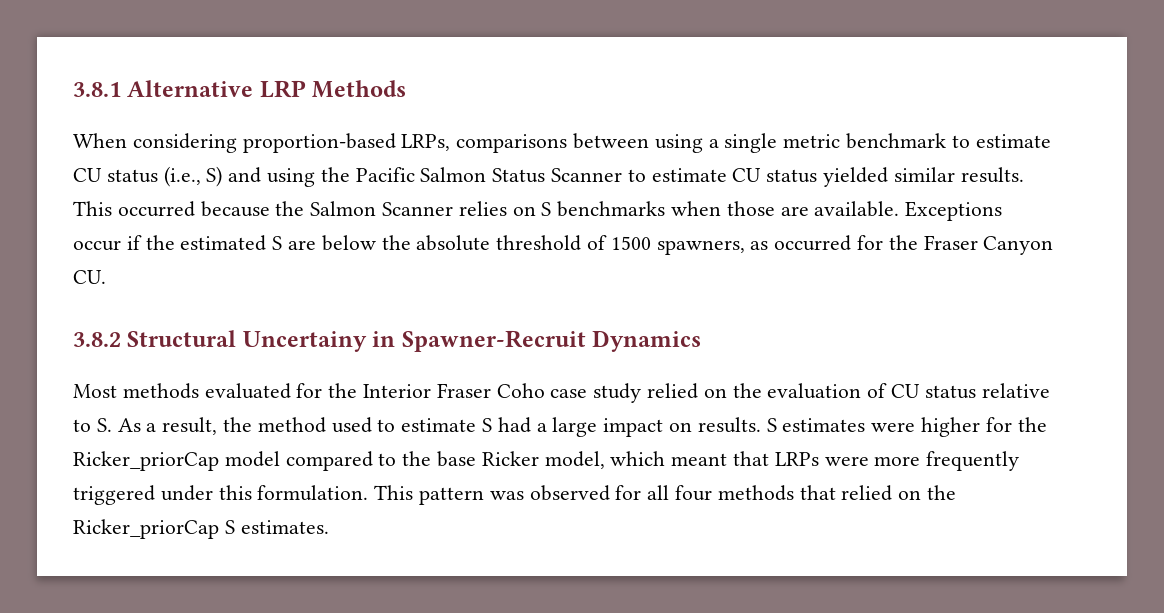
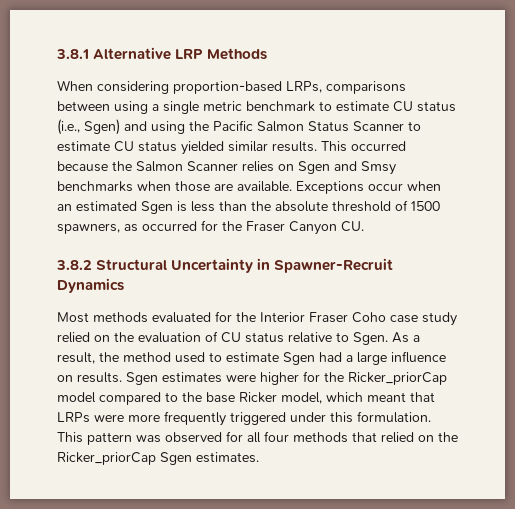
[206,166,223,187] S) -> [84,119,120,135] Sgen)
[541,202,552,216] S -> [298,161,396,175] Sgen and Smsy
[126,235,376,251] if the estimated S are below -> [407,181,441,191] [57,201,247,214] when an estimated Sgen is less than
[242,331,367,352] Uncertainy -> [171,258,254,273] Uncertainty
[96,418,112,432] S. -> [353,332,388,345] Sgen.
[482,418,493,432] S -> [283,352,315,365] Sgen
[603,418,664,437] impact -> [391,351,446,363] influence
[766,418,777,432] S -> [126,372,158,385] Sgen
[224,520,235,534] S -> [160,452,192,465] Sgen

